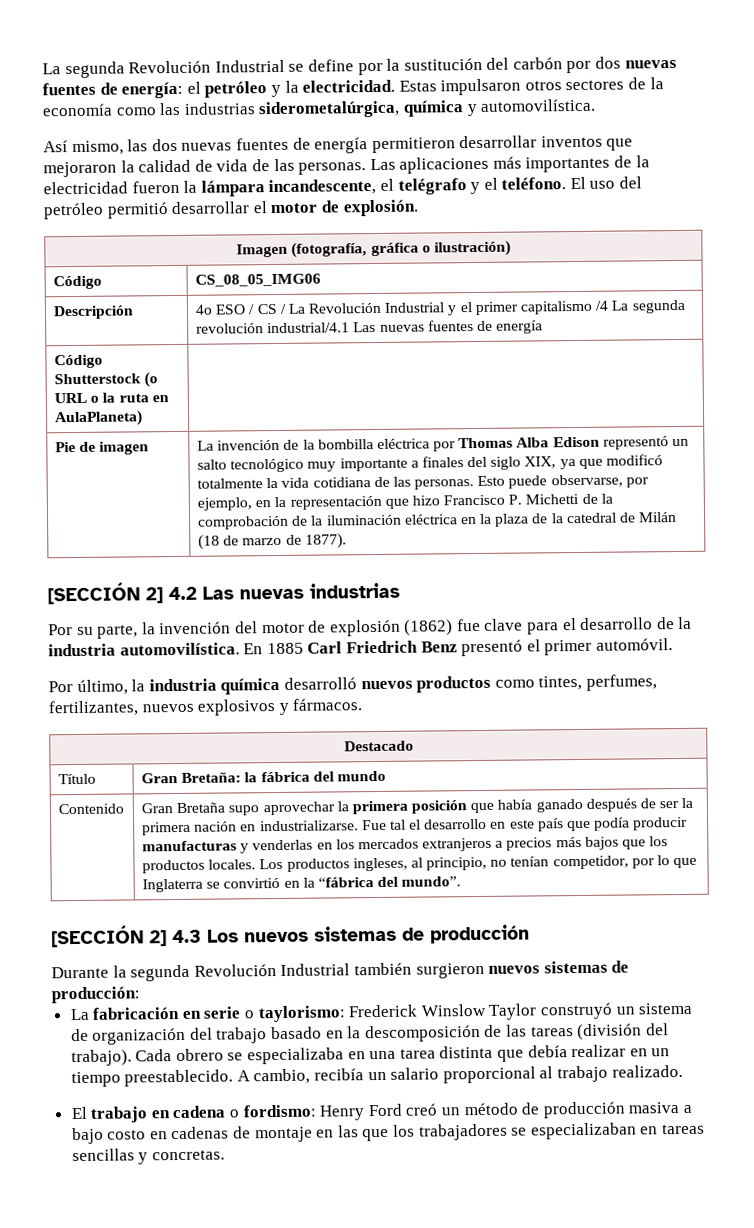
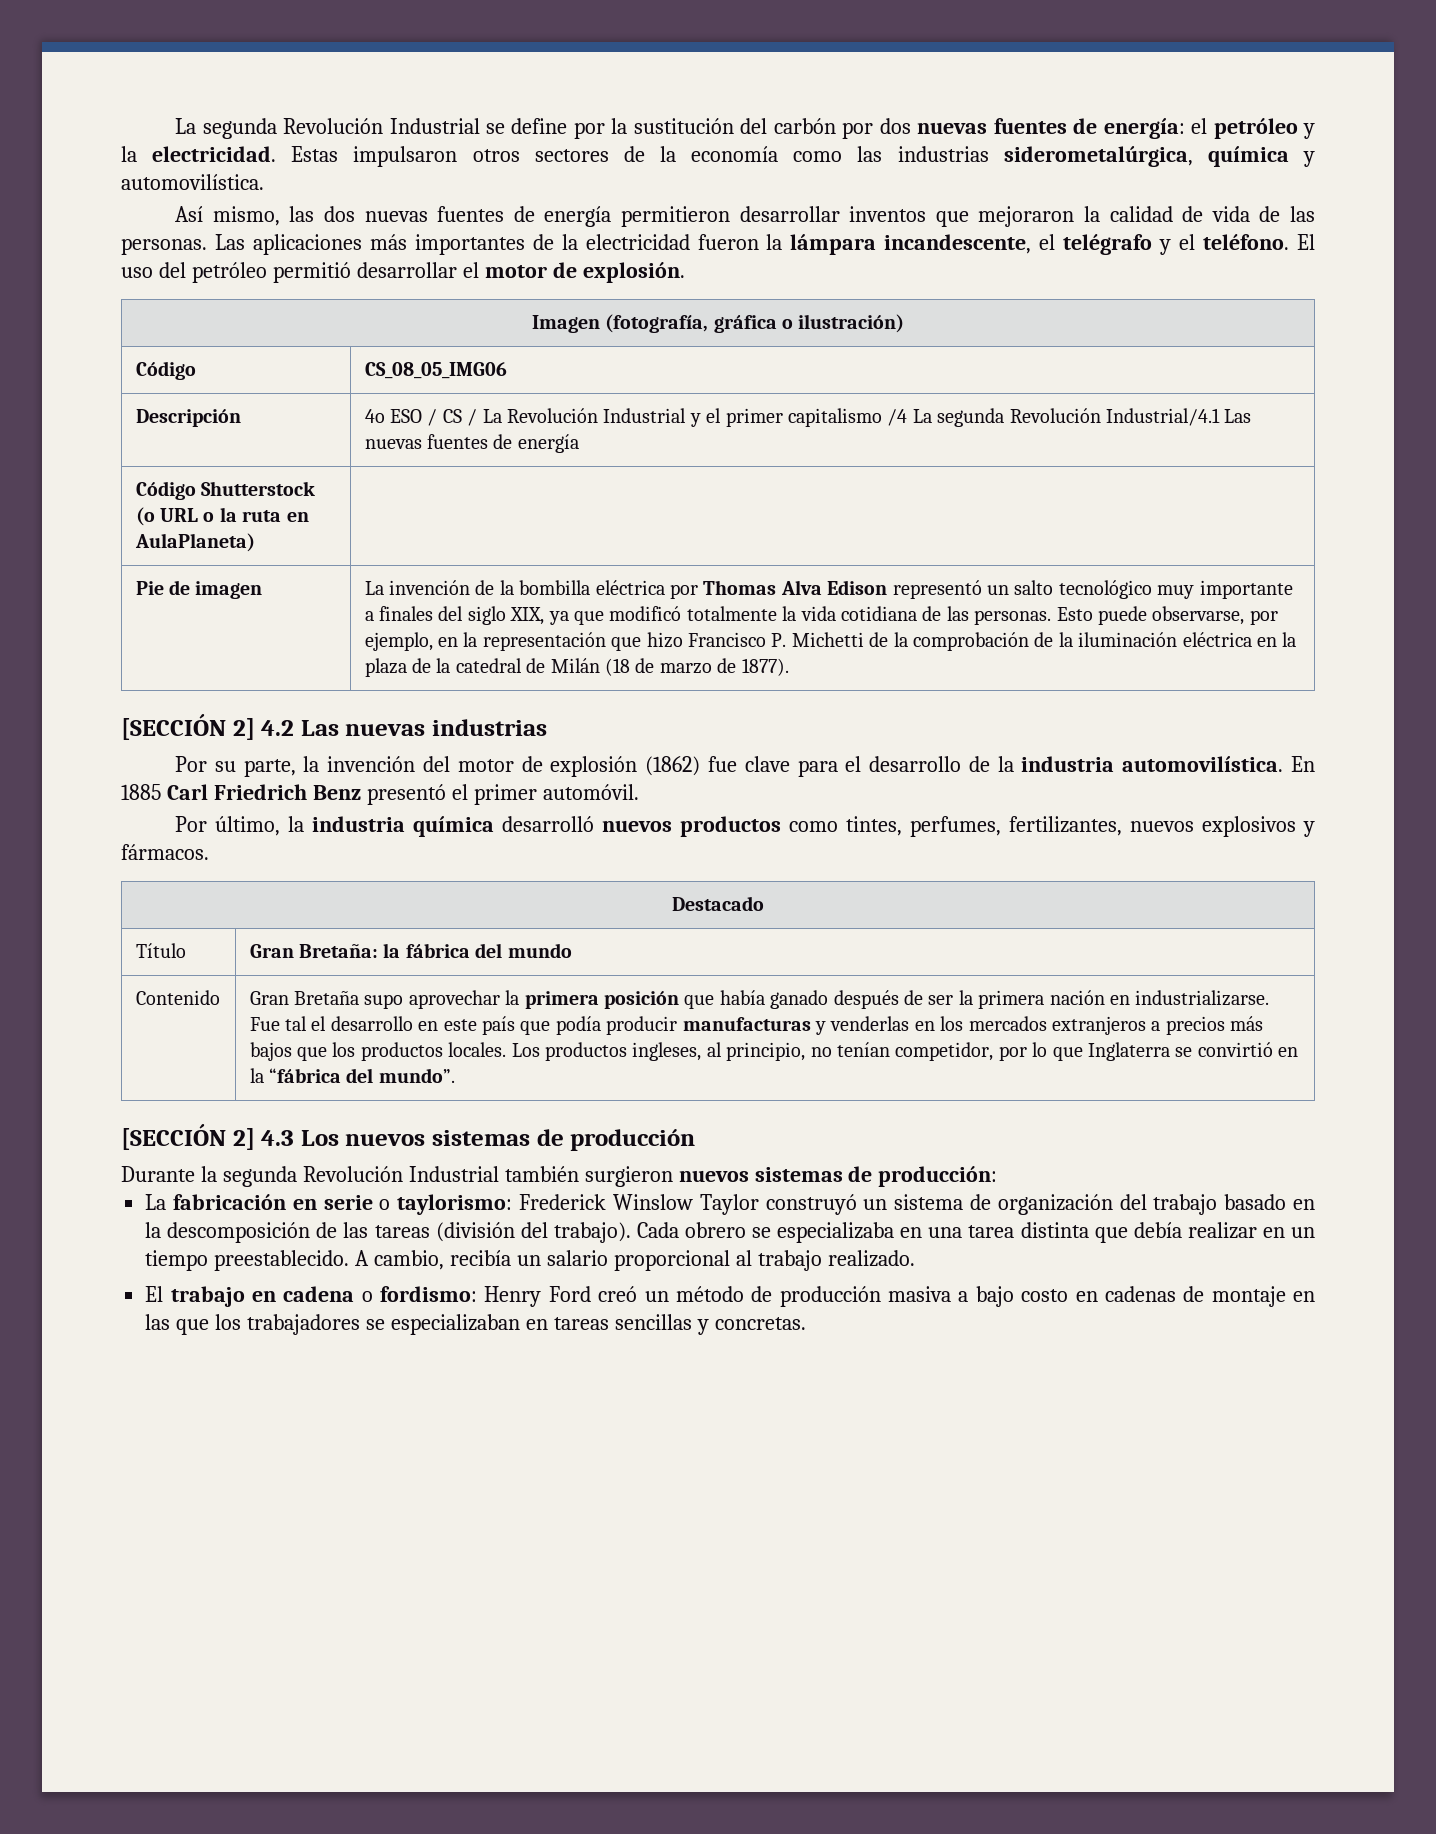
[195,322,351,334] revolución industrial/4.1 -> [1009,408,1221,426] Revolución Industrial/4.1
[516,437,550,448] Alba -> [780,580,822,595] Alva

